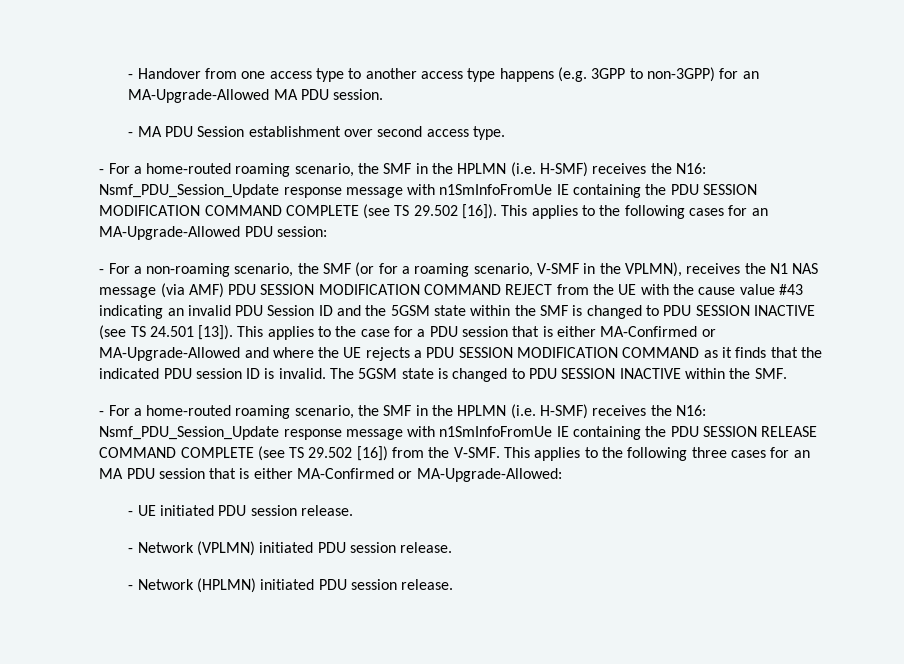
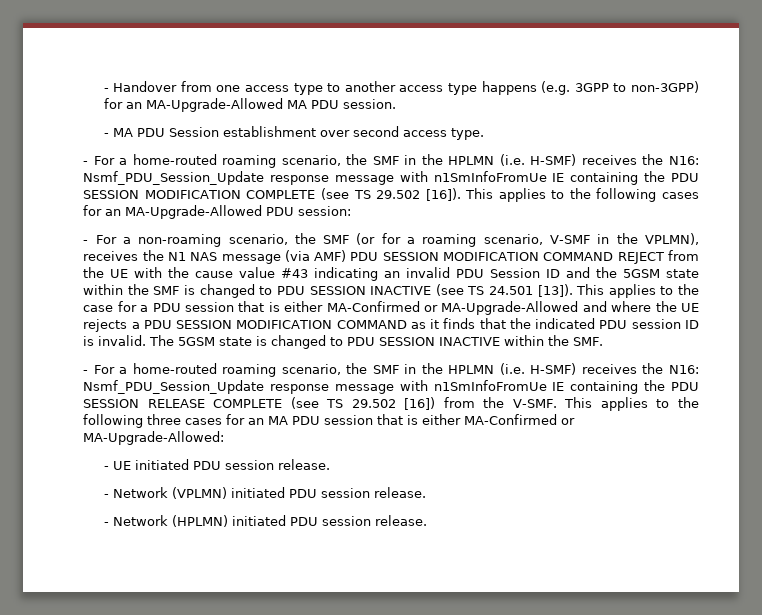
[204,205,282,216] COMMAND -> (241, 194) none
[99,447,177,458] COMMAND -> (205, 403) none

